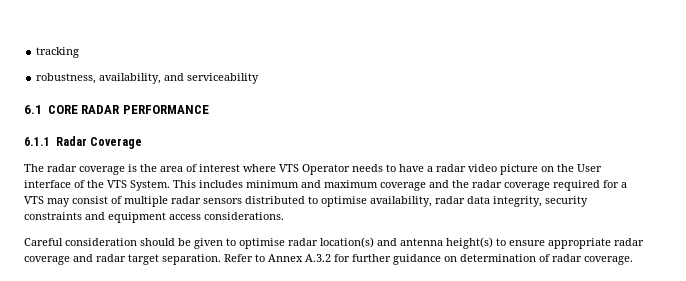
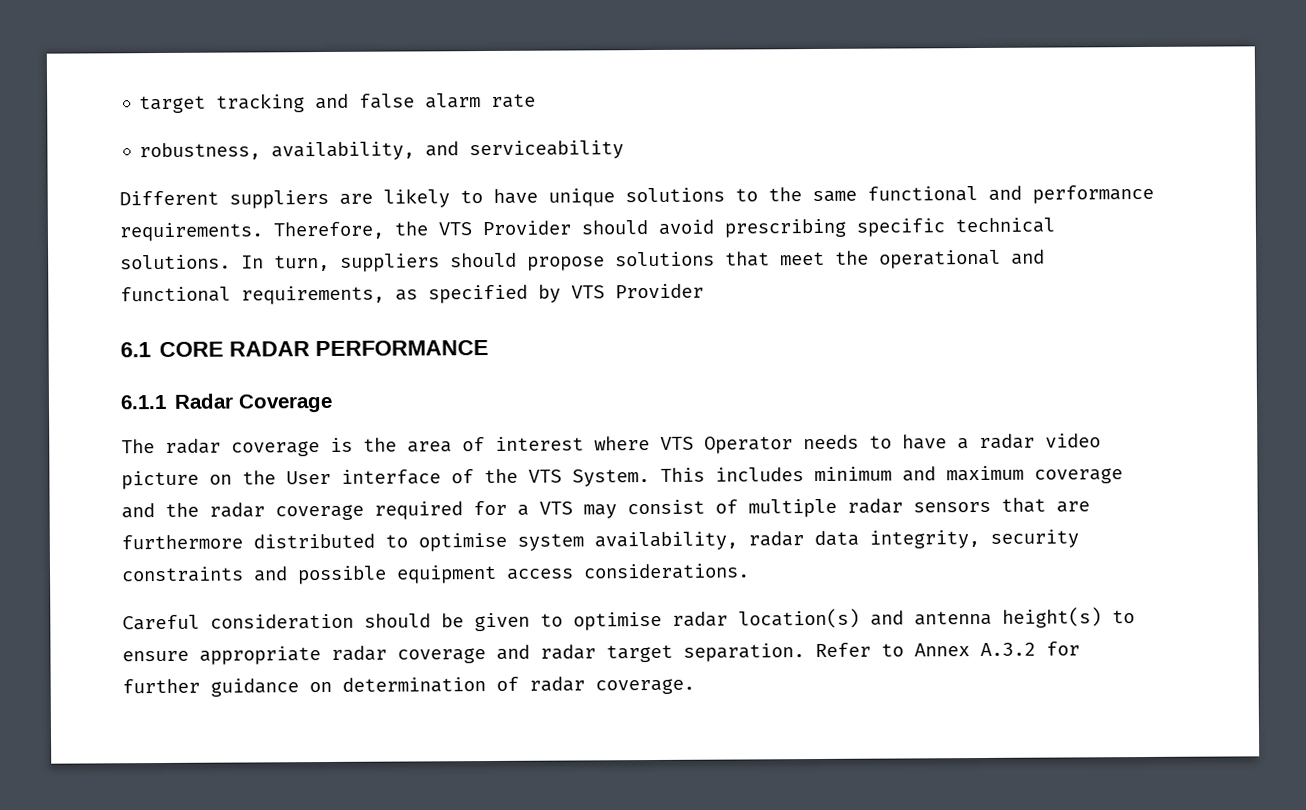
(36, 52) none -> [139,95,207,114] target
(80, 52) none -> [315,93,537,110] and false alarm rate
(260, 78) none -> [119,184,1154,209] [119,217,1055,242] [120,249,1045,272] [120,283,704,305] // Different suppliers are likely to have unique solutions to the same functional and performance requirements. Therefore, the VTS Provider should avoid prescribing specific technical solutions. In turn, suppliers should propose solutions that meet the operational and functional requirements, as specified by VTS Provider
(242, 201) none -> [1001,497,1090,513] [121,534,243,550] that are furthermore
(367, 201) none -> [517,533,584,551] system
(105, 216) none -> [297,565,387,585] possible

